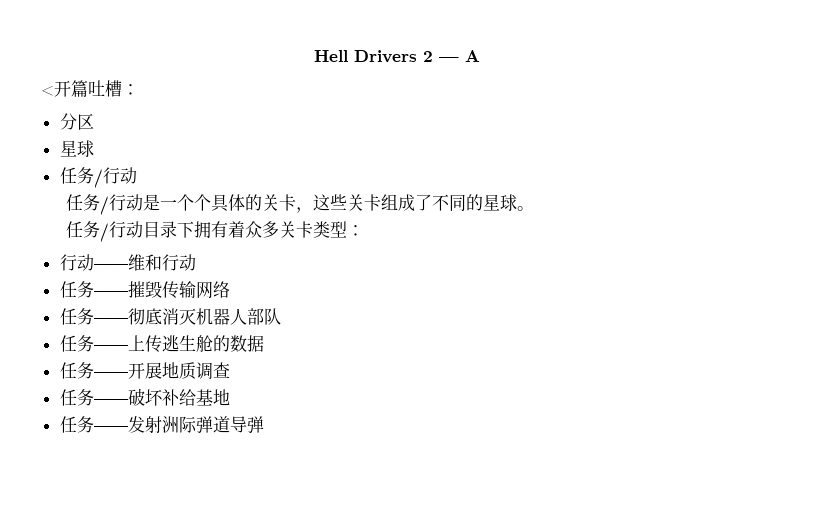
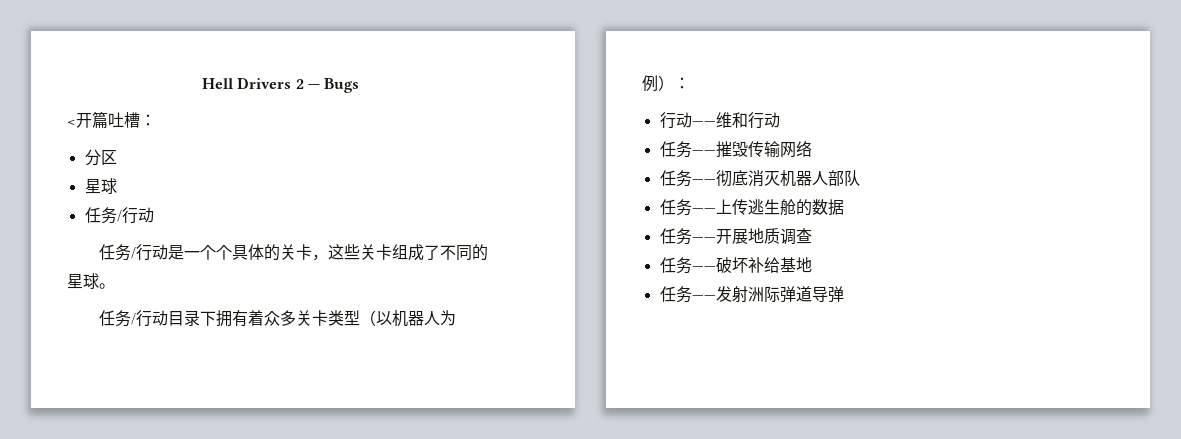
[465,50,480,62] A -> [324,78,360,93] Bugs
(347, 229) none -> [359,310,456,327] [642,75,674,92] （以机器人为例）

